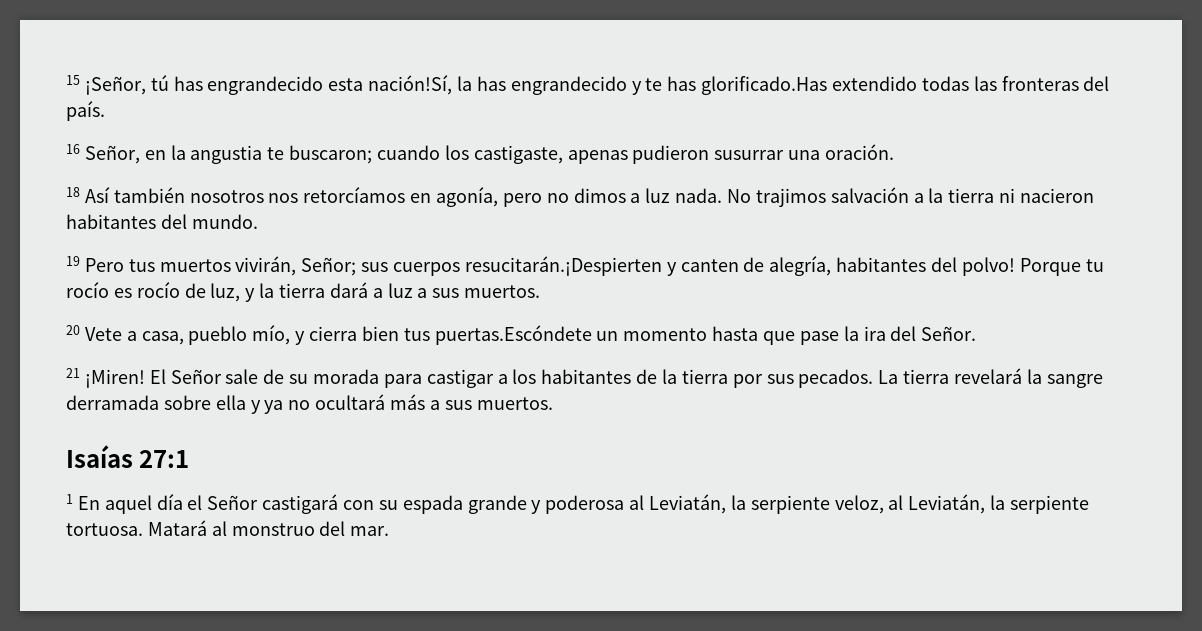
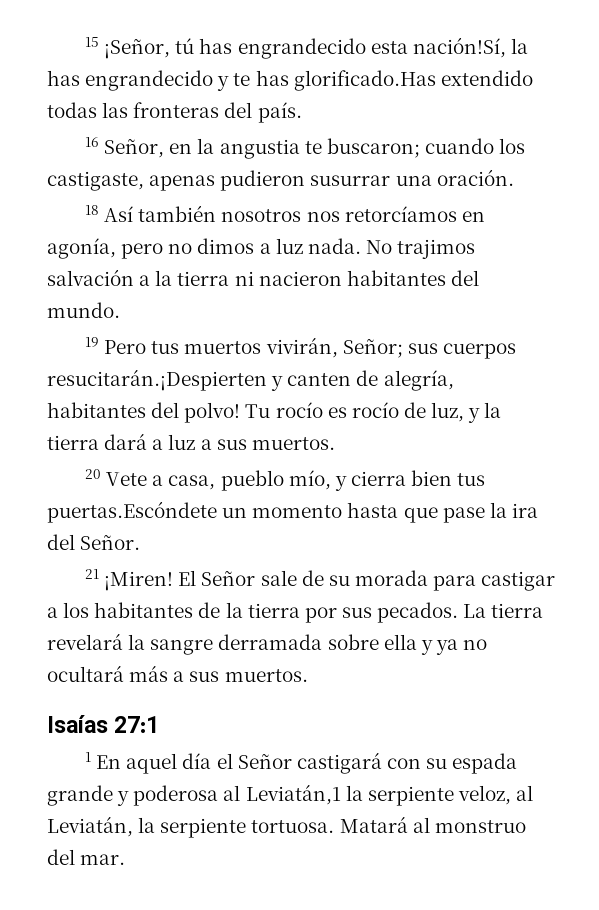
[1019,258,1104,276] Porque tu -> [245,404,271,418] Tu
[649,494,727,514] Leviatán, -> [245,784,341,805] Leviatán,1

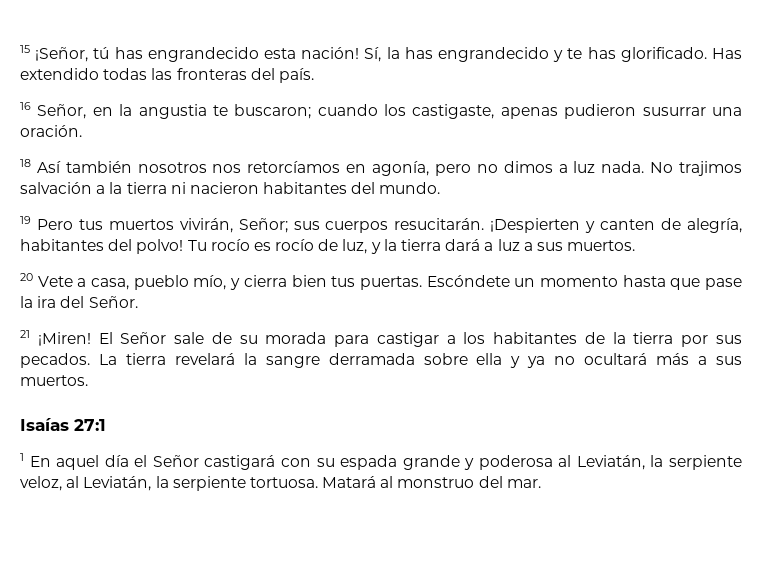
[412,37,506,58] nación!Sí, -> [301,47,382,62] nación! Sí,
[293,70,436,91] glorificado.Has -> [620,47,743,62] glorificado. Has
[47,369,267,391] resucitarán.¡Despierten -> [394,218,581,233] resucitarán. ¡Despierten
[47,501,217,523] puertas.Escóndete -> [359,275,510,290] puertas. Escóndete
[245,784,341,805] Leviatán,1 -> [576,455,645,470] Leviatán,

